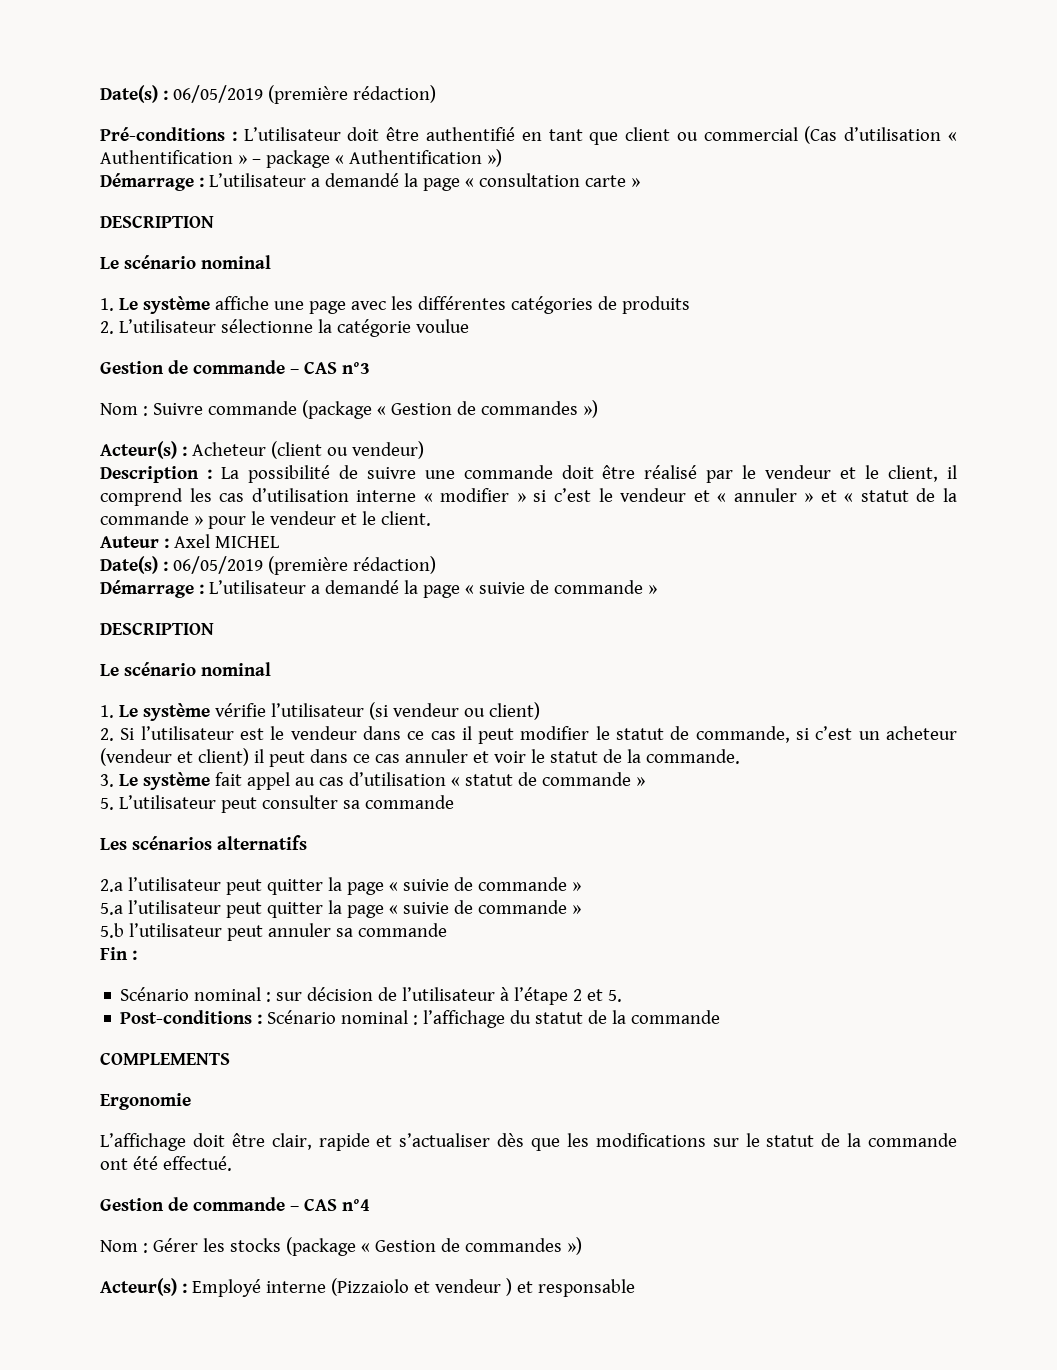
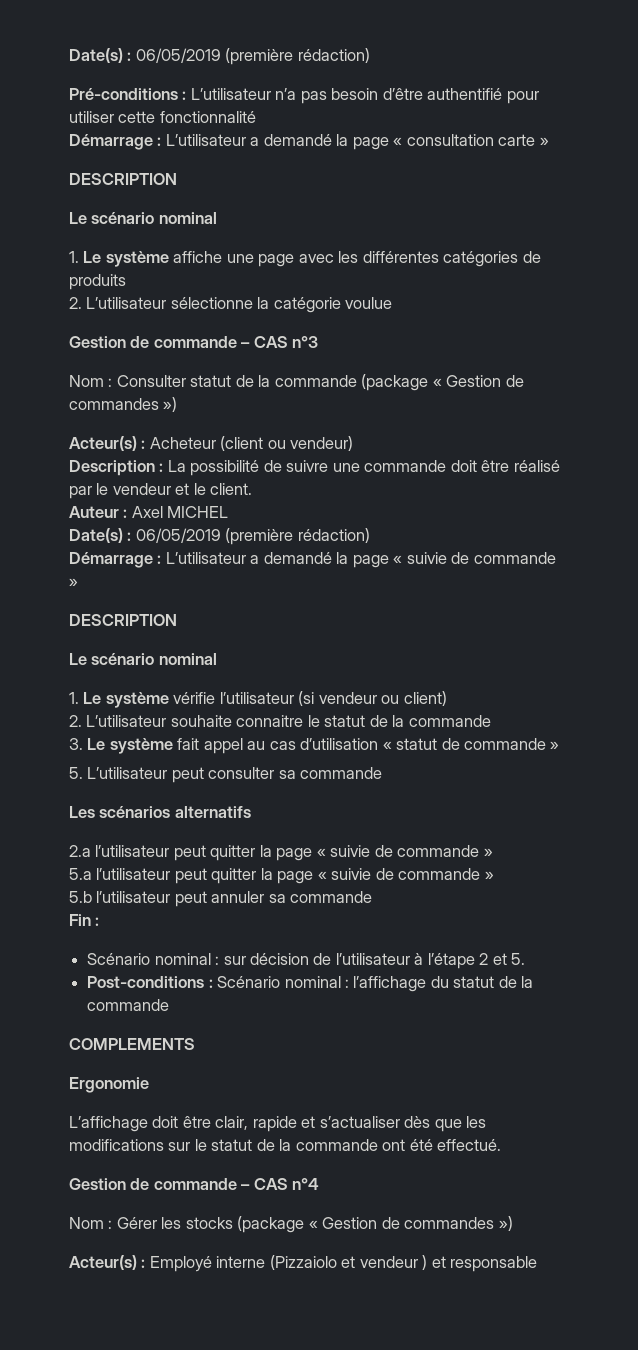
[347,126,958,145] [100,149,502,168] doit être authentifié en tant que client ou commercial (Cas d’utilisation « Authentification » – package « Authentification ») -> [275,88,539,104] [69,111,256,123] n’a pas besoin d’être authentifié pour utiliser cette fonctionnalité
[152,403,203,415] Suivre -> [116,375,271,387] Consulter statut de la
[888,465,958,482] [100,488,957,506] [100,511,376,529] client, il comprend les cas d’utilisation interne « modifier » si c’est le vendeur et « annuler » et « statut de la commande » pour le vendeur et le -> (206, 489) none
[120,726,957,744] [100,748,740,767] Si l’utilisateur est le vendeur dans ce cas il peut modifier le statut de commande, si c’est un acheteur (vendeur et client) il peut dans ce cas annuler et voir le statut de la commande. -> [86,715,491,727] L’utilisateur souhaite connaitre le statut de la commande

